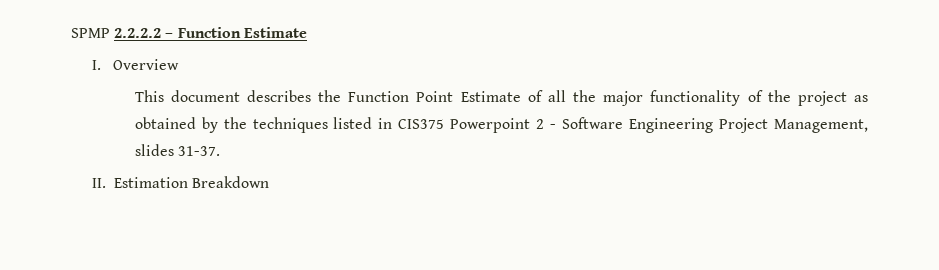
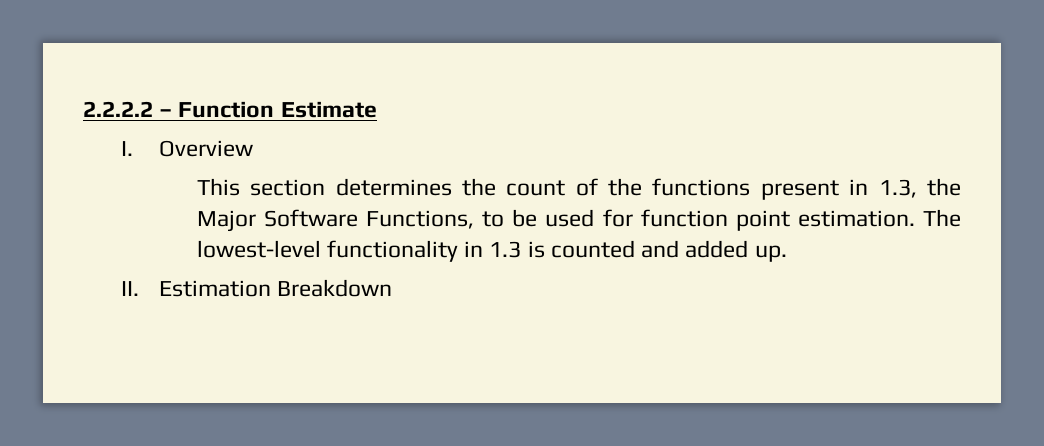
[71,28,110,38] SPMP -> (83, 109) none
[170,90,869,106] [134,117,868,133] [134,144,220,156] document describes the Function Point Estimate of all the major functionality of the project as obtained by the techniques listed in CIS375 Powerpoint 2 - Software Engineering Project Management, slides 31-37. -> [250,178,961,200] [196,209,962,232] [196,240,787,262] section determines the count of the functions present in 1.3, the Major Software Functions, to be used for function point estimation. The lowest-level functionality in 1.3 is counted and added up.

